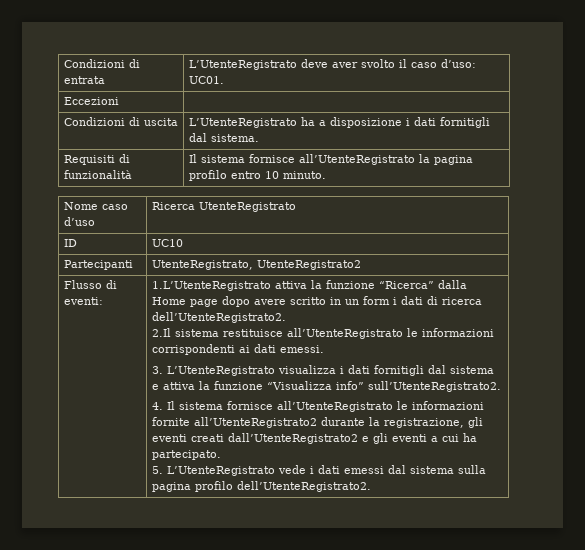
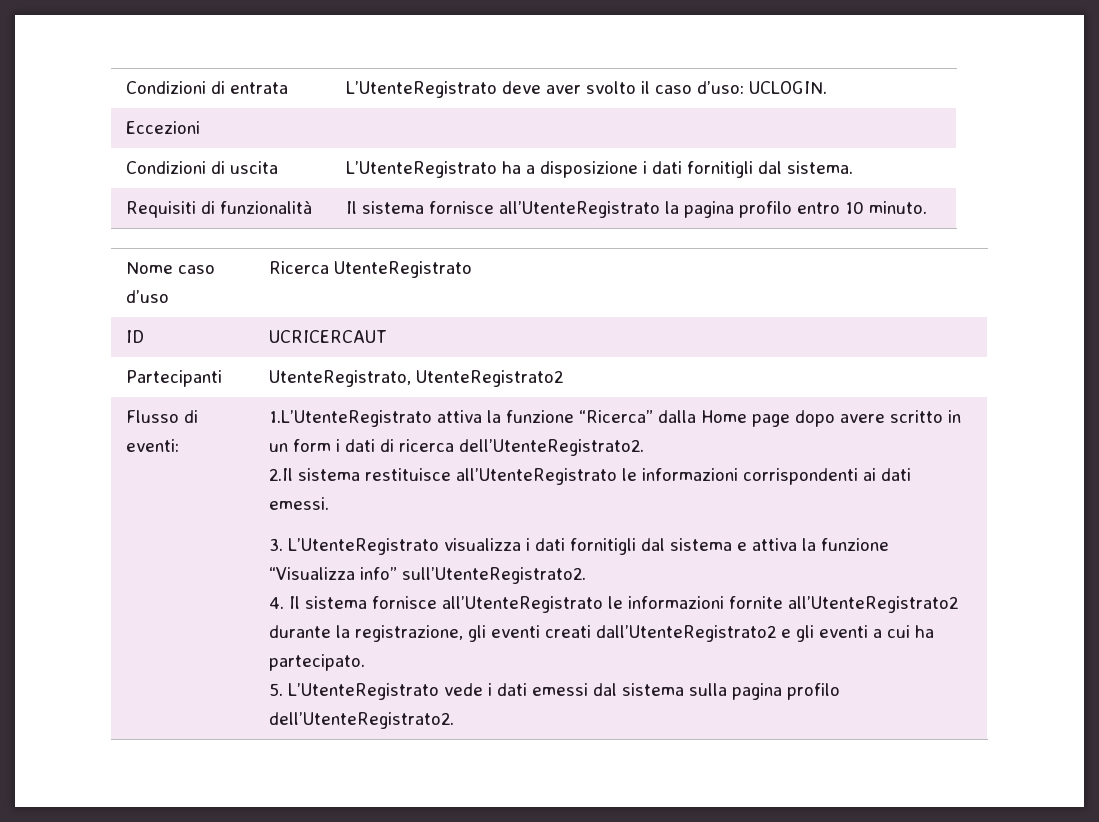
[188,76,224,84] UC01. -> [748,81,827,94] UCLOGIN.
[151,239,183,247] UC10 -> [268,330,387,343] UCRICERCAUT

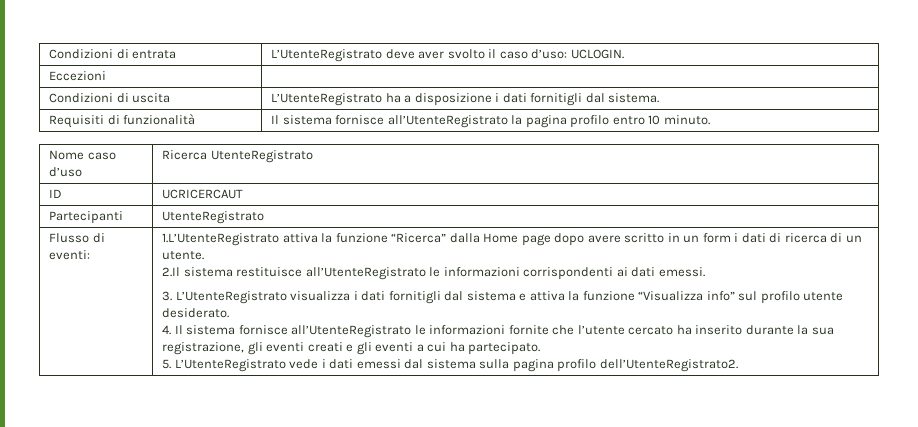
[268,370,563,387] UtenteRegistrato, UtenteRegistrato2 -> [161,211,264,224] UtenteRegistrato
[458,439,644,456] dell’UtenteRegistrato2. -> [830,233,862,243] [161,251,204,260] di un utente.
[401,567,586,584] sull’UtenteRegistrato2. -> [738,291,844,304] [161,308,229,318] sul profilo utente desiderato.
[787,596,958,613] all’UtenteRegistrato2 -> [552,325,743,335] che l’utente cercato ha inserito
(350, 631) none -> [811,327,834,335] sua
[595,625,776,642] dall’UtenteRegistrato2 -> (343, 347) none

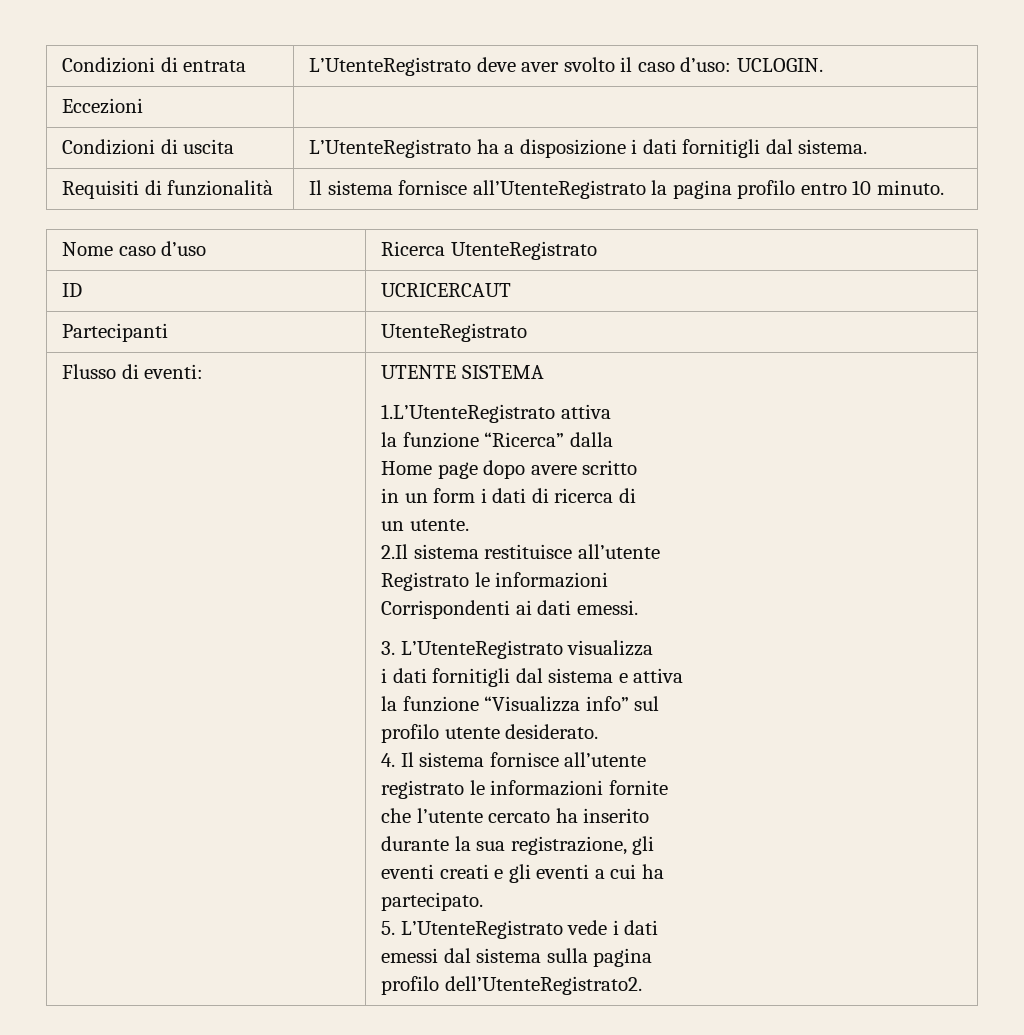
(90, 255) none -> [381,365,544,379] UTENTE SISTEMA //
(318, 238) none -> (611, 411) //
(480, 238) none -> (613, 439) //
(665, 238) none -> (638, 467) //
(843, 238) none -> (636, 495) //
[305,267,614,280] all’UtenteRegistrato le informazioni corrispondenti -> [577,544,660,559] [381,572,609,591] [381,600,511,619] all’utente // Registrato le informazioni // Corrispondenti
(351, 296) none -> (654, 648) //
(565, 296) none -> (684, 675) //
(758, 296) none -> (660, 703) //
[291,325,412,338] all’UtenteRegistrato -> [564,752,647,767] [381,780,465,799] all’utente // registrato
(549, 330) none -> (668, 787) //
(743, 330) none -> (650, 815) //
(263, 348) none -> (655, 845) //
(465, 347) none -> (664, 871) //
(354, 364) none -> (659, 927) //
(554, 365) none -> (653, 957) //

